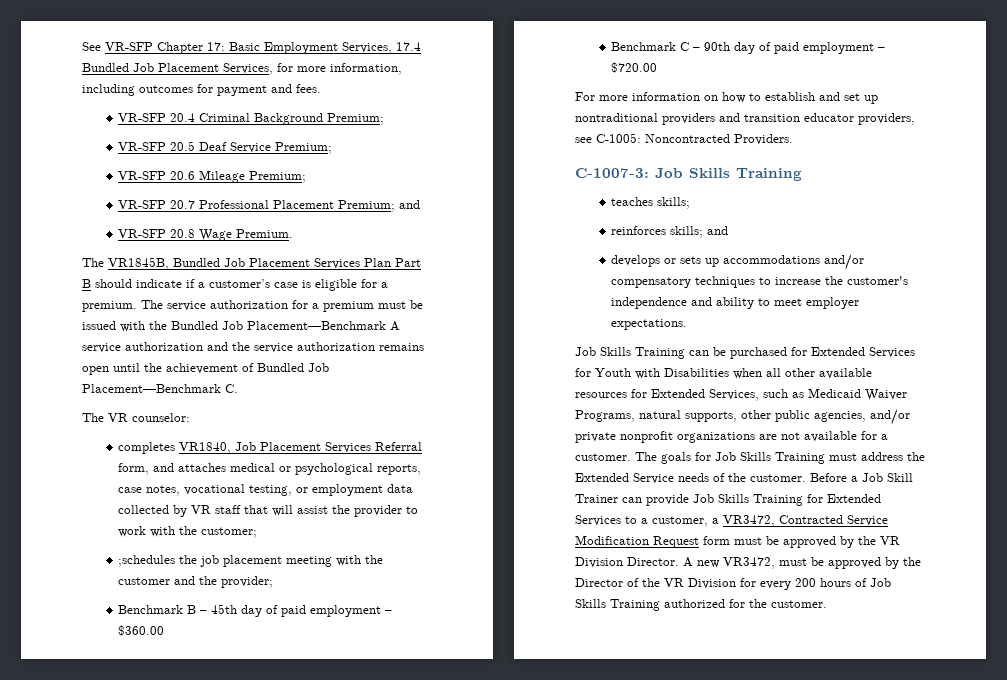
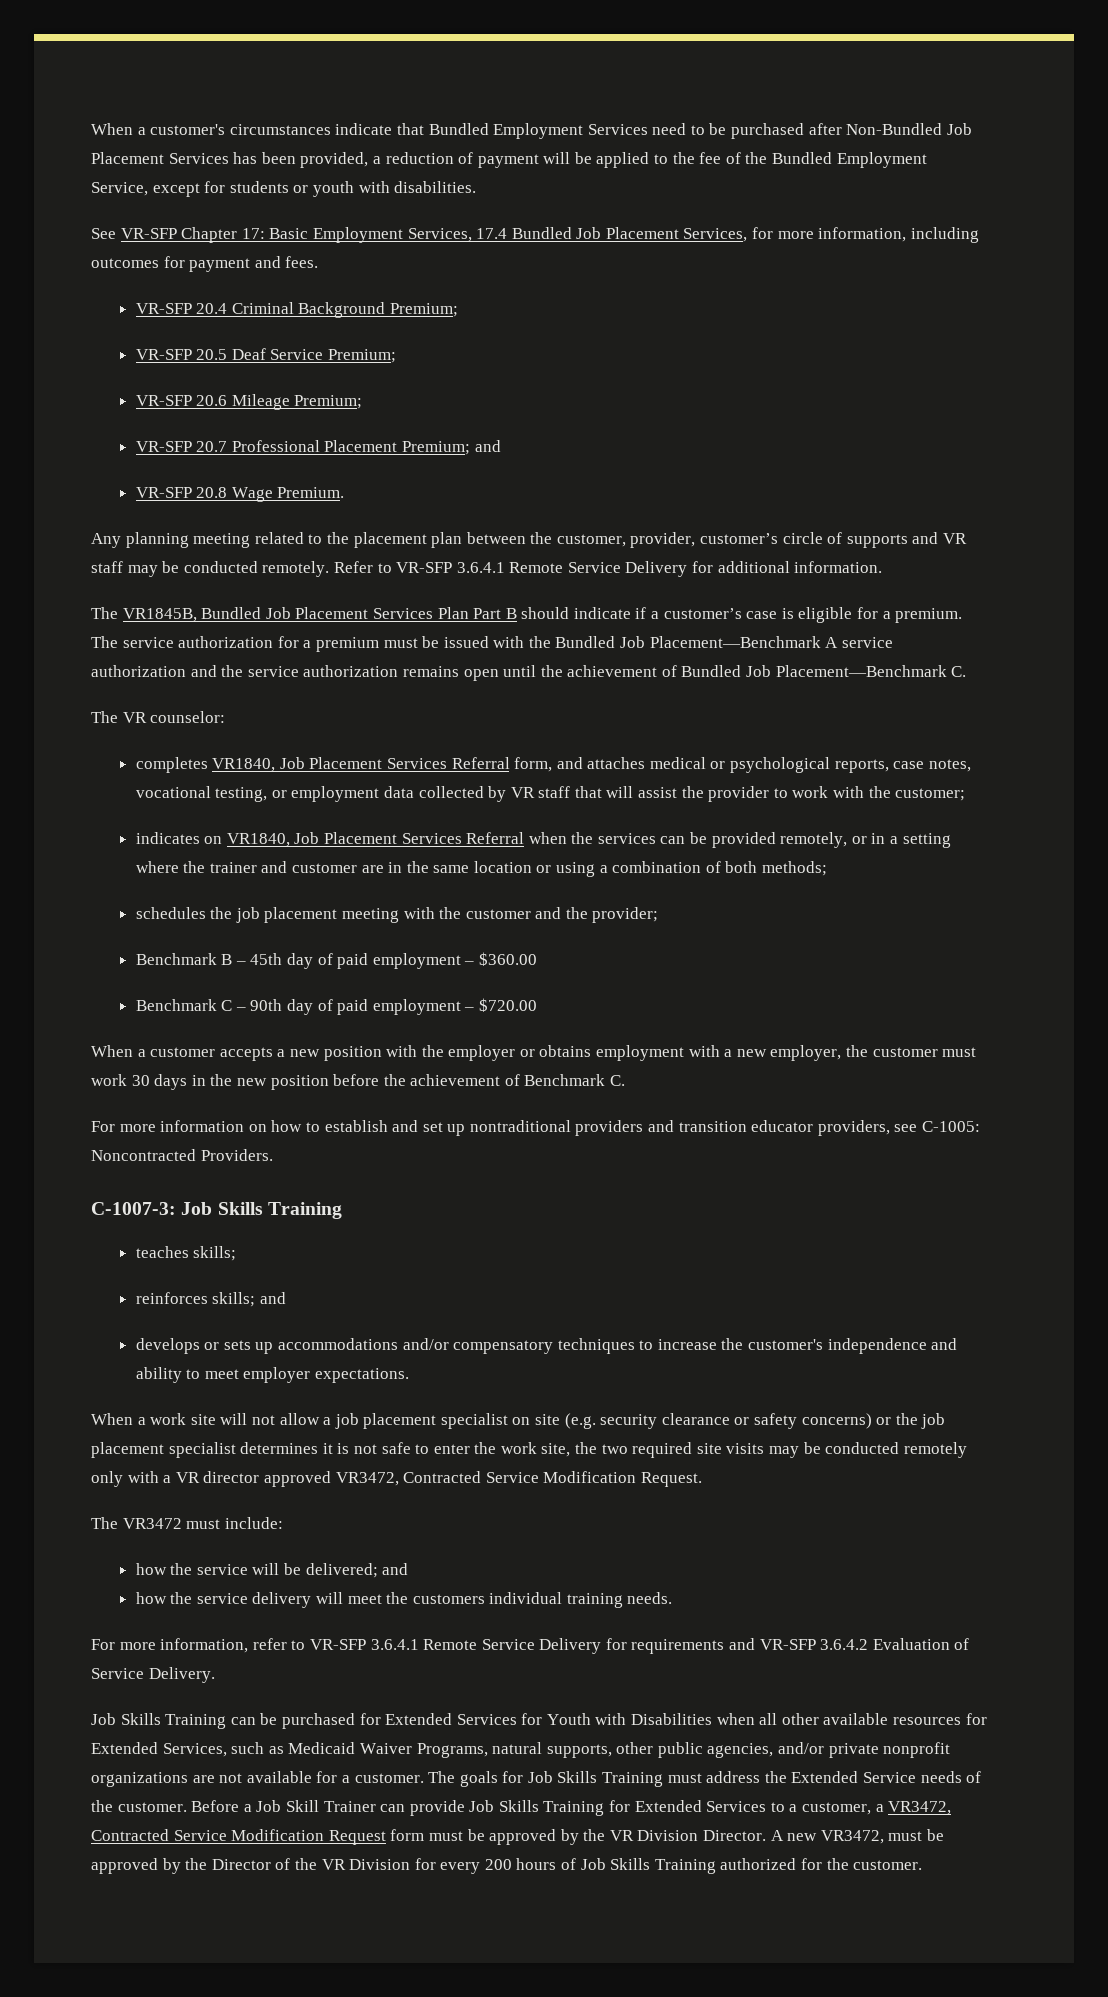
(82, 46) none -> [91,123,972,139] [91,152,927,168] [91,181,477,197] When a customer's circumstances indicate that Bundled Employment Services need to be purchased after Non-Bundled Job Placement Services has been provided, a reduction of payment will be applied to the fee of the Bundled Employment Service, except for students or youth with disabilities. //
(294, 233) none -> [91,532,968,548] [91,561,883,577] // Any planning meeting related to the placement plan between the customer, provider, customer’s circle of supports and VR staff may be conducted remotely. Refer to VR-SFP 3.6.4.1 Remote Service Delivery for additional information.
[118,555,176,567] ;schedules -> [135,832,951,848] [135,861,827,877] [135,907,206,919] indicates on VR1840, Job Placement Services Referral when the services can be provided remotely, or in a setting where the trainer and customer are in the same location or using a combination of both methods; // schedules
(658, 67) none -> [91,1045,977,1061] [91,1074,626,1090] // When a customer accepts a new position with the employer or obtains employment with a new employer, the customer must work 30 days in the new position before the achievement of Benchmark C.
(688, 324) none -> [91,1413,946,1429] [91,1442,967,1458] [91,1471,702,1487] [91,1517,283,1529] [135,1563,409,1578] [135,1592,673,1608] [91,1638,970,1654] [91,1667,215,1683] // When a work site will not allow a job placement specialist on site (e.g. security clearance or safety concerns) or the job placement specialist determines it is not safe to enter the work site, the two required site visits may be conducted remotely only with a VR director approved VR3472, Contracted Service Modification Request. // The VR3472 must include: // how the service will be delivered; and // how the service delivery will meet the customers individual training needs. // For more information, refer to VR-SFP 3.6.4.1 Remote Service Delivery for requirements and VR-SFP 3.6.4.2 Evaluation of Service Delivery.

